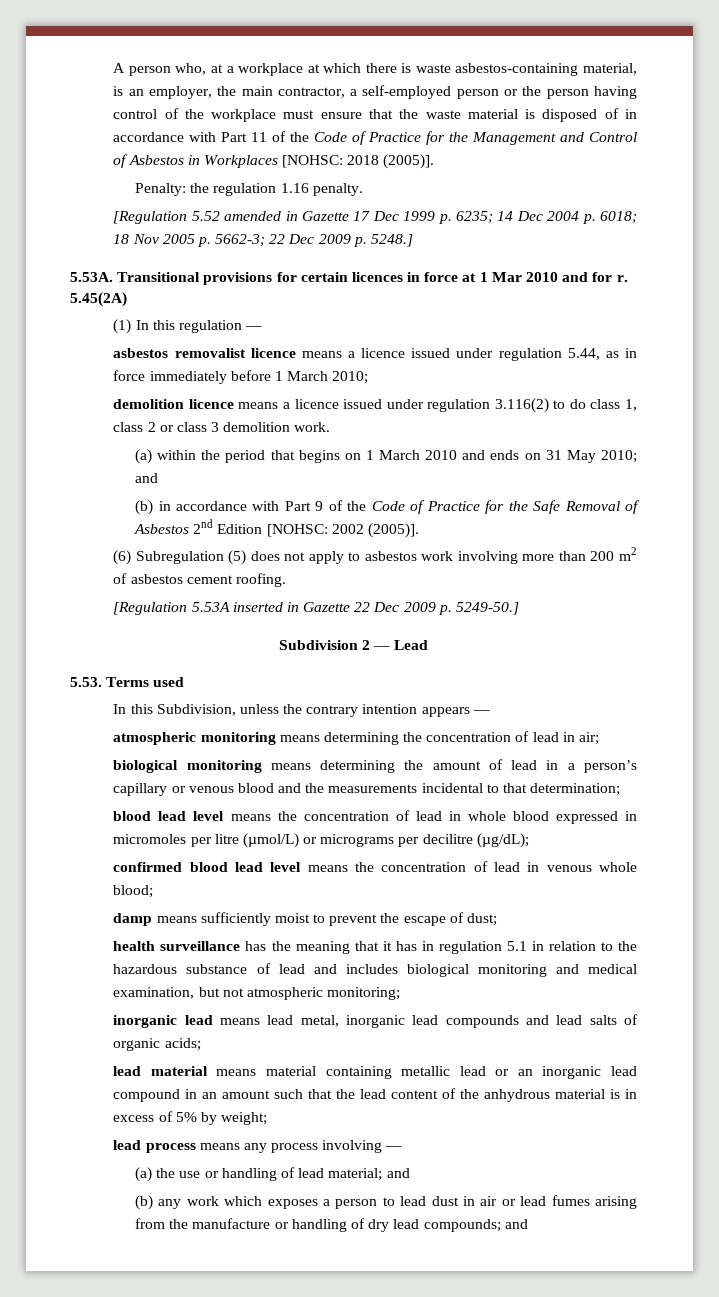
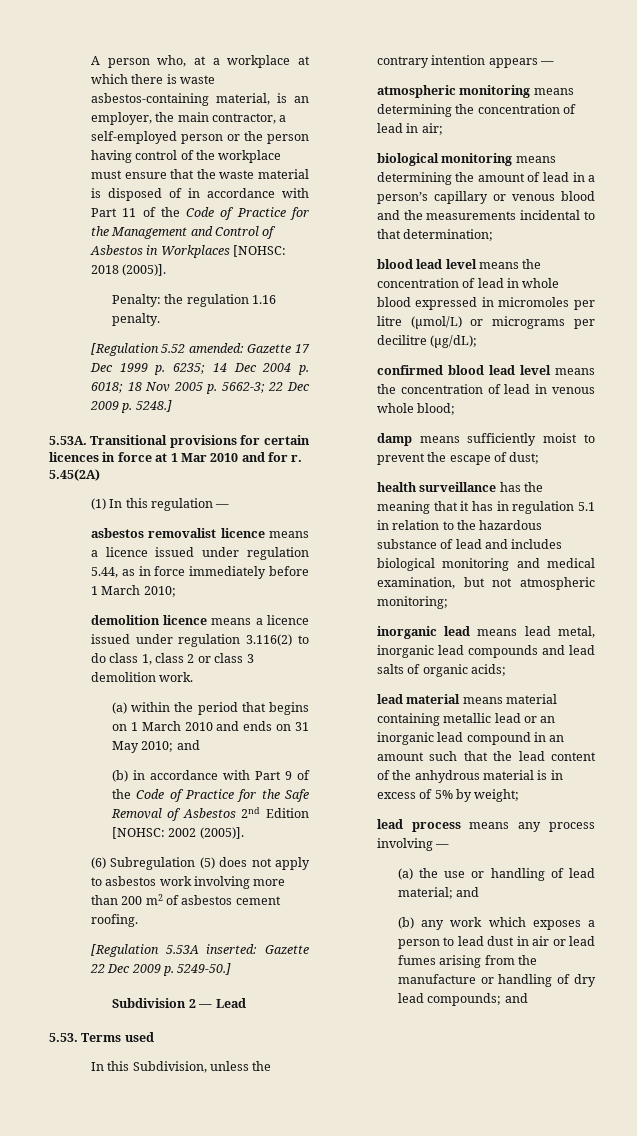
[224,211,298,221] amended in -> [188,343,244,353] amended:
[232,602,299,612] inserted in -> [206,944,258,954] inserted:

